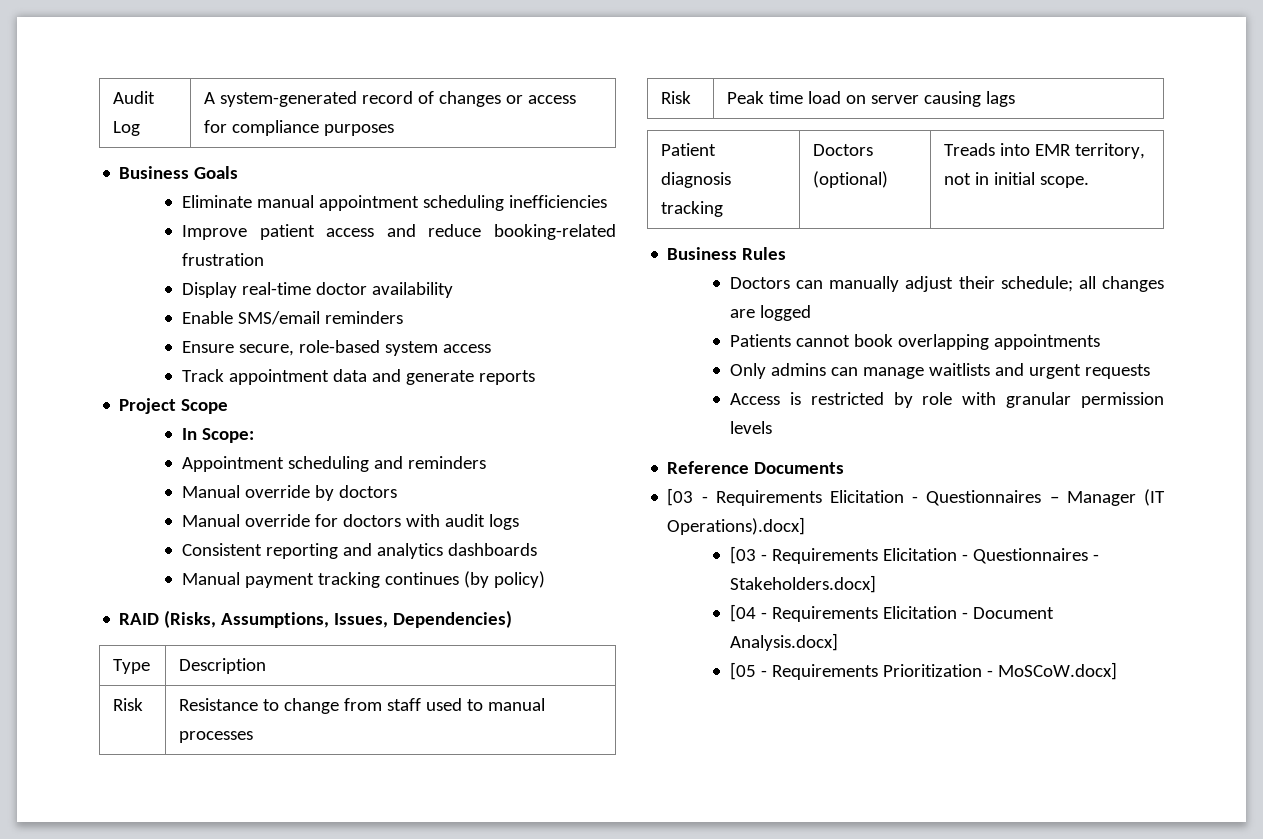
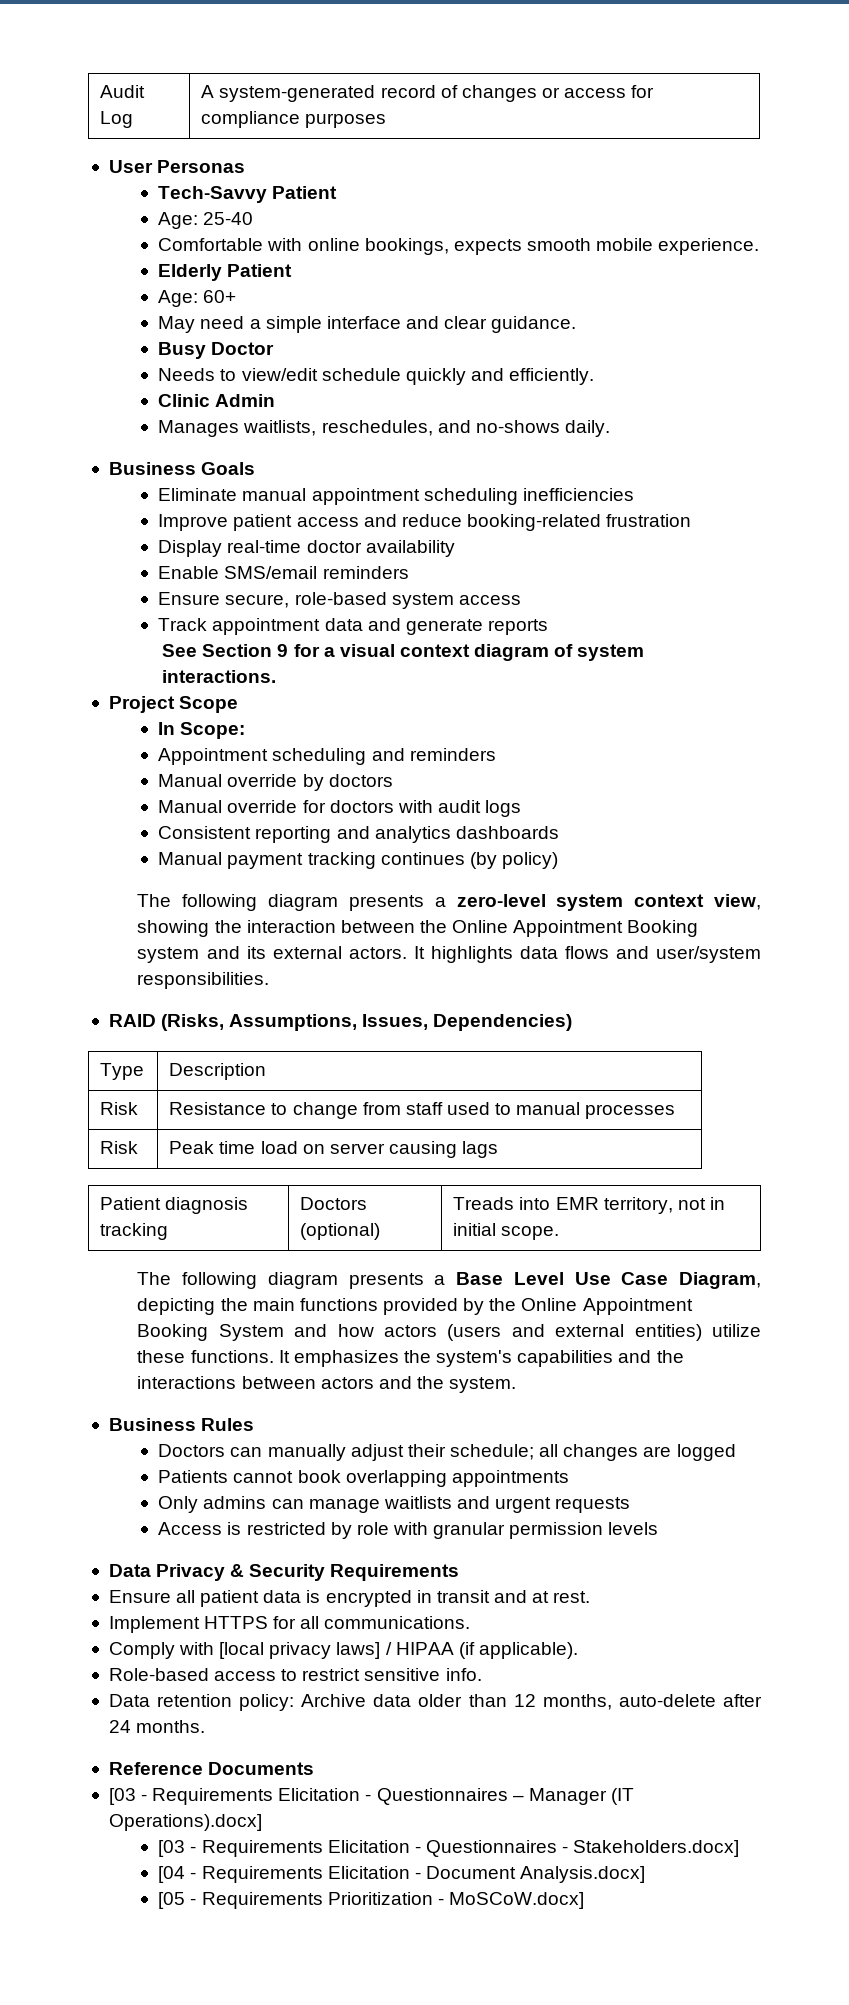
(395, 130) none -> [108,160,246,173] [158,186,338,203] [158,212,254,229] [158,238,760,255] [158,264,293,281] [158,290,237,307] [158,316,577,333] [158,342,275,359] [158,368,595,385] [158,394,276,407] [158,420,611,437] // User Personas // Tech-Savvy Patient // Age: 25-40 // Comfortable with online bookings, expects smooth mobile experience. // Elderly Patient // Age: 60+ // May need a simple interface and clear guidance. // Busy Doctor // Needs to view/edit schedule quickly and efficiently. // Clinic Admin // Manages waitlists, reschedules, and no-shows daily.
(536, 377) none -> [162,644,645,661] [162,670,277,683] // See Section 9 for a visual context diagram of system interactions.
(546, 579) none -> [137,894,762,911] [137,920,699,937] [137,946,761,963] [137,972,270,989] // The following diagram presents a zero-level system context view, showing the interaction between the Online Appointment Booking system and its external actors. It highlights data flows and user/system responsibilities.
(1090, 182) none -> [137,1272,762,1289] [137,1298,693,1315] [137,1324,761,1341] [137,1350,684,1367] [137,1376,517,1393] // The following diagram presents a Base Level Use Case Diagram, depicting the main functions provided by the Online Appointment Booking System and how actors (users and external entities) utilize these functions. It emphasizes the system's capabilities and the interactions between actors and the system.
(773, 427) none -> [108,1564,460,1581] [108,1590,591,1607] [108,1616,471,1633] [108,1642,578,1659] [108,1668,482,1681] [108,1694,763,1711] [108,1720,206,1733] // Data Privacy & Security Requirements // Ensure all patient data is encrypted in transit and at rest. // Implement HTTPS for all communications. // Comply with [local privacy laws] / HIPAA (if applicable). // Role-based access to restrict sensitive info. // Data retention policy: Archive data older than 12 months, auto-delete after 24 months.

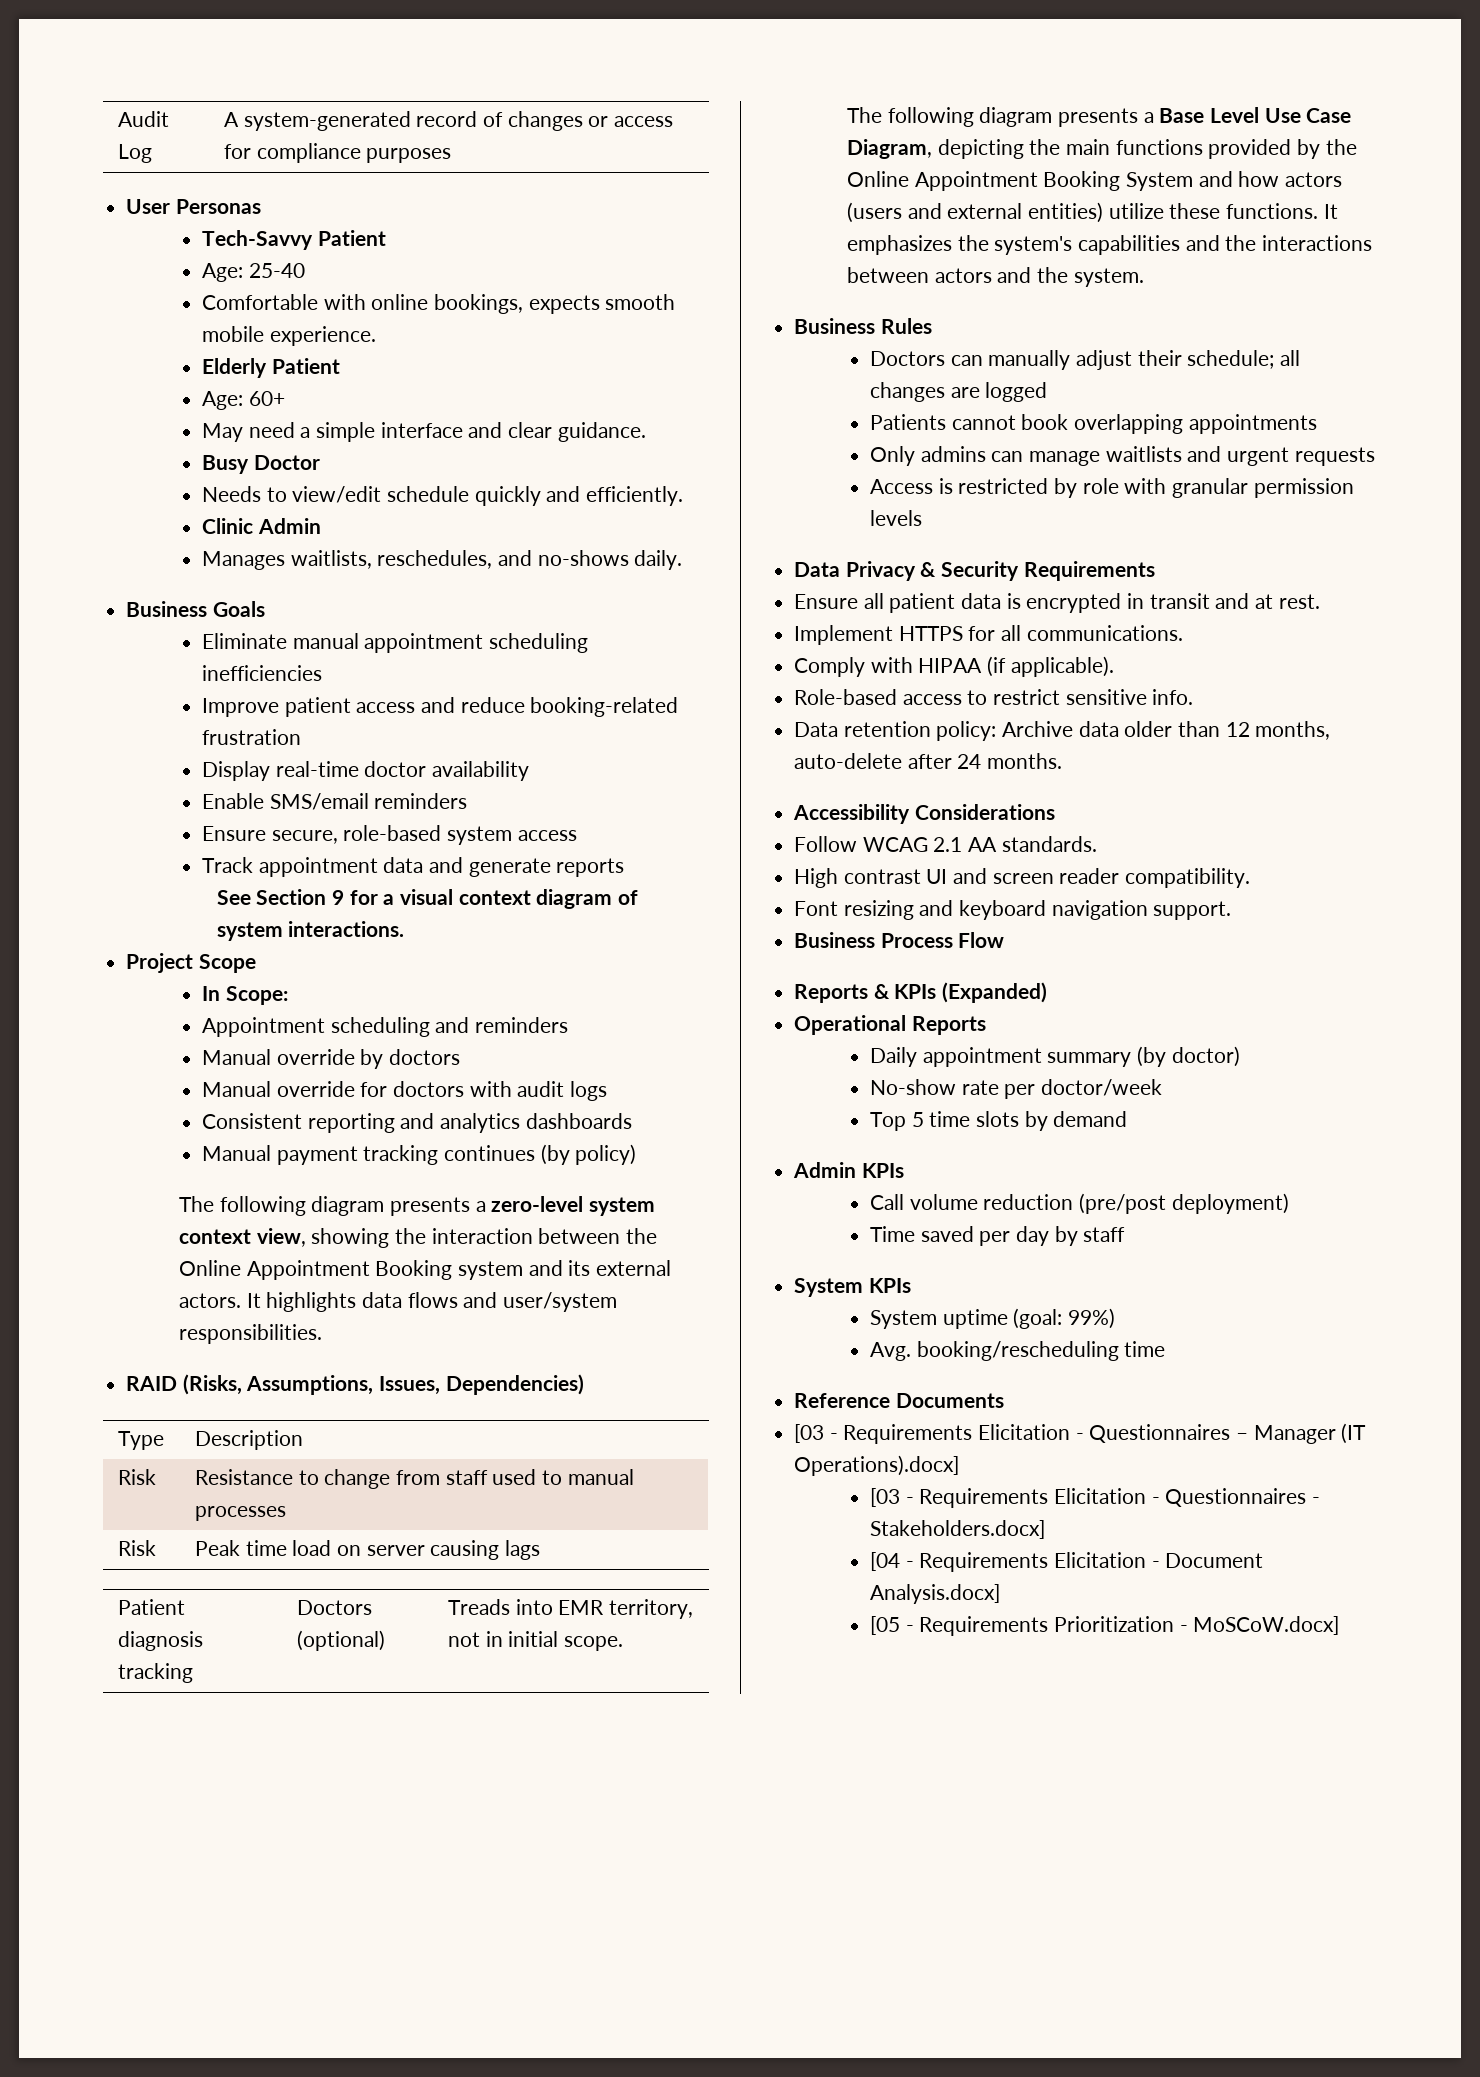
[219,1642,392,1659] [local privacy laws] / -> (913, 665) none
(206, 1726) none -> [793,804,1055,824] [794,836,1097,852] [794,868,1251,888] [794,900,1232,920] [794,932,1005,948] [794,982,1048,1003] [794,1015,986,1035] [869,1046,1240,1067] [869,1079,1162,1099] [869,1111,1128,1131] [793,1162,904,1178] [869,1193,1289,1214] [869,1226,1126,1246] [794,1278,911,1297] [869,1308,1115,1329] [869,1341,1166,1361] // Accessibility Considerations // Follow WCAG 2.1 AA standards. // High contrast UI and screen reader compatibility. // Font resizing and keyboard navigation support. // Business Process Flow // Reports & KPIs (Expanded) // Operational Reports // Daily appointment summary (by doctor) // No-show rate per doctor/week // Top 5 time slots by demand // Admin KPIs // Call volume reduction (pre/post deployment) // Time saved per day by staff // System KPIs // System uptime (goal: 99%) // Avg. booking/rescheduling time

